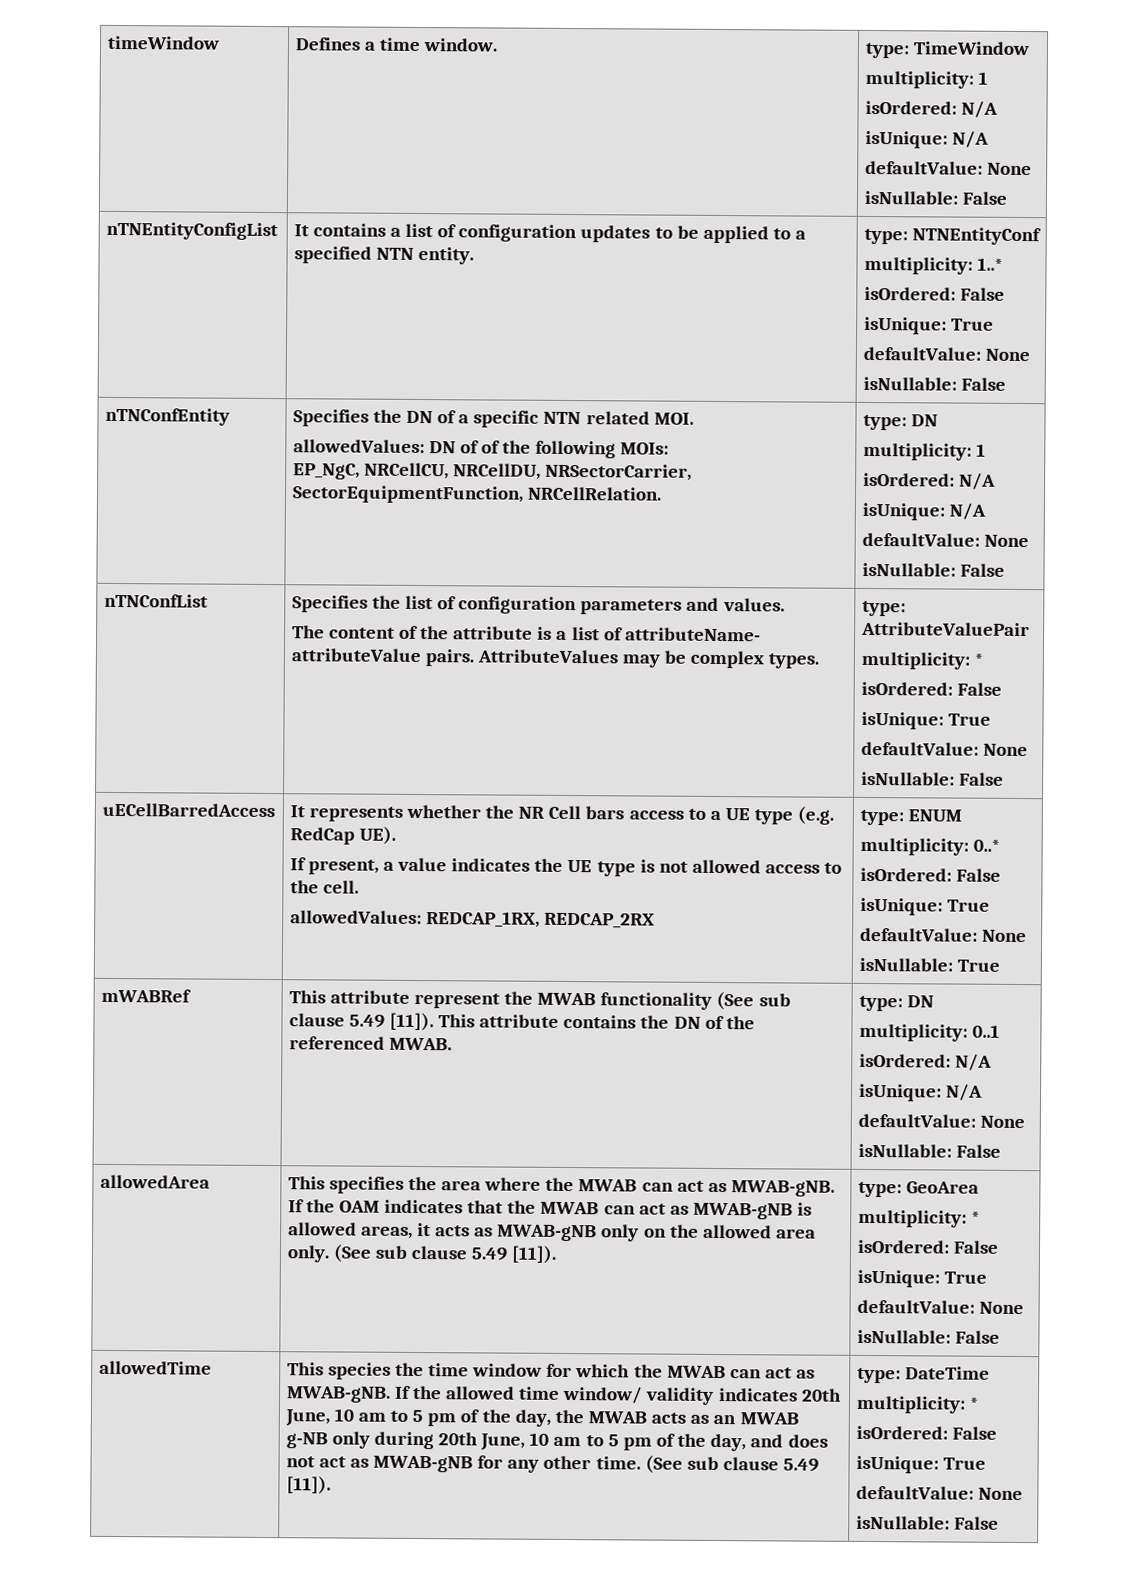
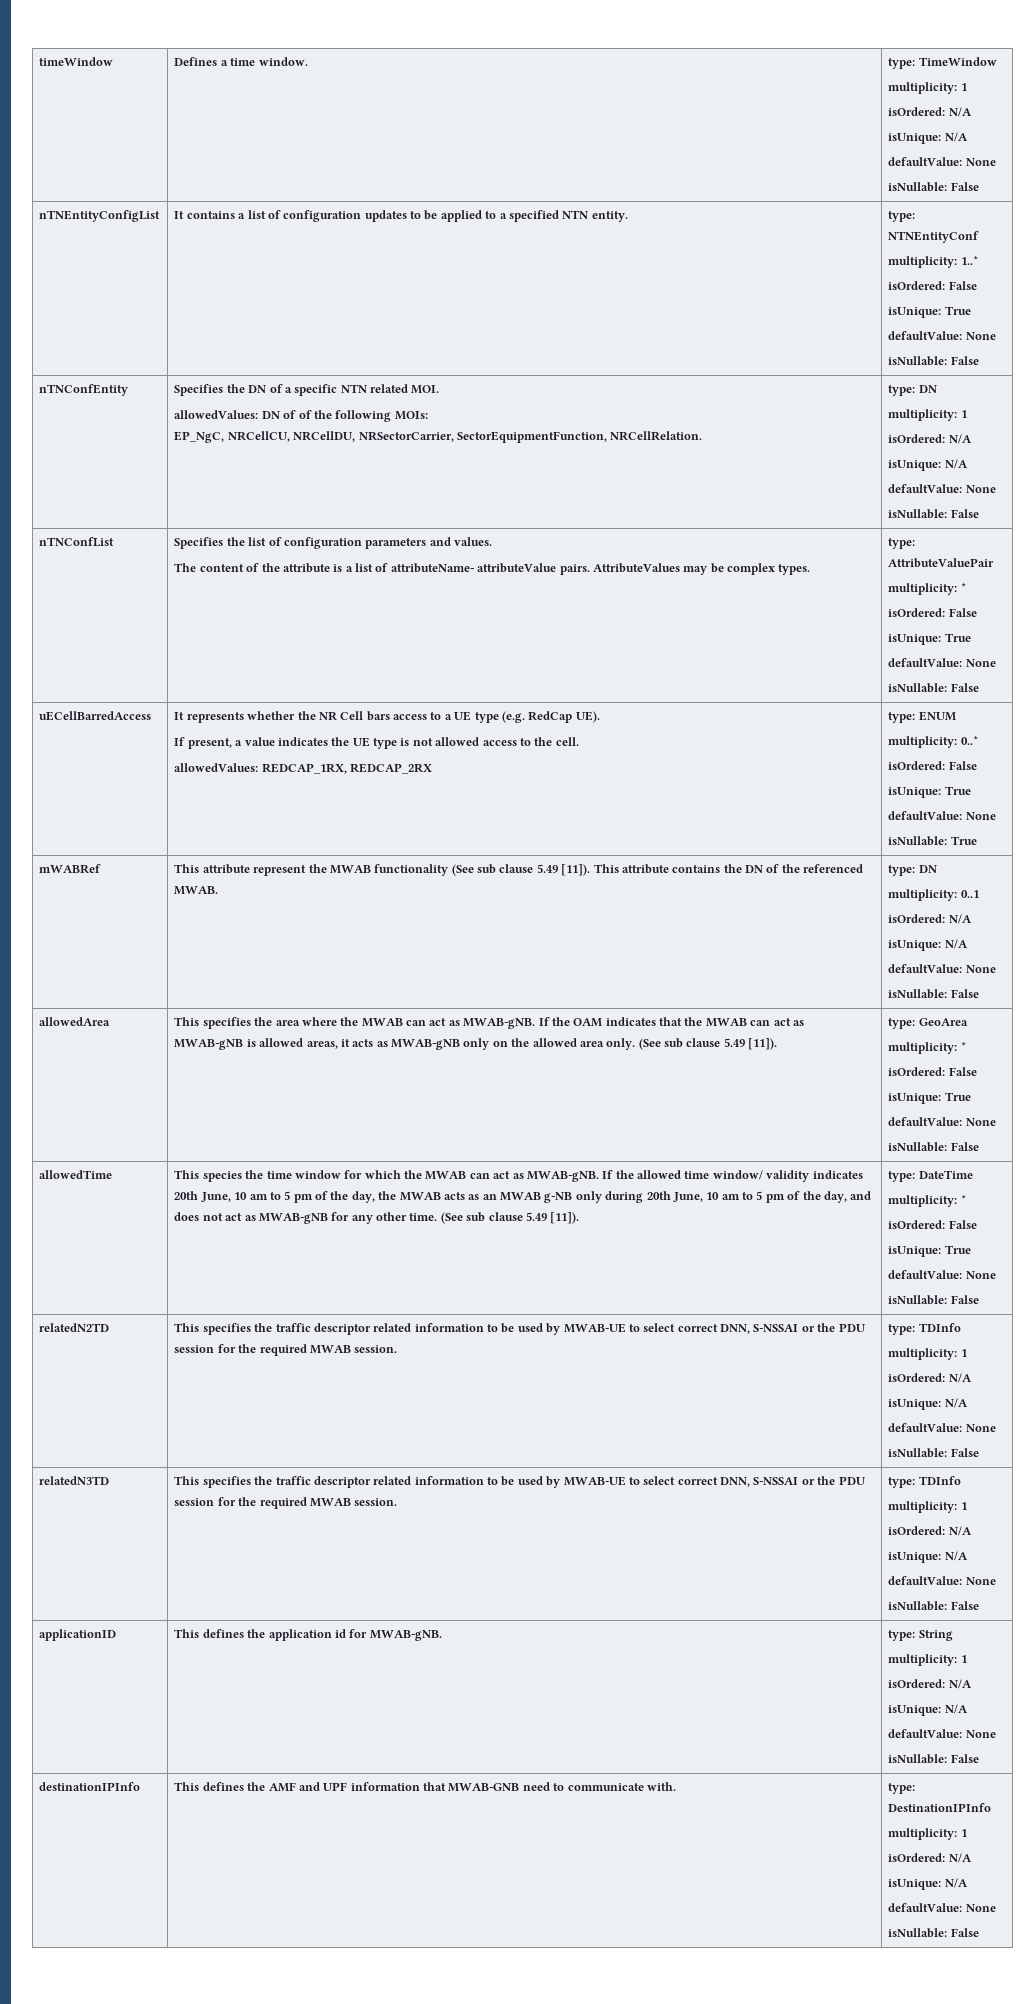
(999, 1523) none -> [39,1323,110,1332] [174,1323,866,1335] [174,1344,398,1356] [888,1323,961,1335] [888,1348,967,1360] [888,1373,972,1383] [888,1398,968,1410] [888,1423,996,1432] [888,1448,979,1458] [39,1476,110,1485] [174,1476,866,1488] [174,1497,398,1509] [888,1476,961,1488] [888,1501,967,1513] [888,1526,972,1536] [888,1551,968,1563] [888,1576,996,1585] [888,1601,979,1611] [39,1629,117,1641] [174,1629,442,1641] [888,1630,953,1641] [888,1654,967,1666] [888,1679,972,1689] [888,1704,968,1716] [888,1729,996,1738] [888,1754,979,1764] [39,1782,141,1791] [174,1782,676,1792] [888,1783,916,1794] [888,1803,992,1812] [888,1828,967,1840] [888,1853,972,1863] [888,1878,968,1890] [888,1903,996,1912] [888,1928,979,1938] // relatedN2TD | This specifies the traffic descriptor related information to be used by MWAB-UE to select correct DNN, S-NSSAI or the PDU session for the required MWAB session. | type: TDInfo // multiplicity: 1 // isOrdered: N/A // isUnique: N/A // defaultValue: None // isNullable: False // relatedN3TD | This specifies the traffic descriptor related information to be used by MWAB-UE to select correct DNN, S-NSSAI or the PDU session for the required MWAB session. | type: TDInfo // multiplicity: 1 // isOrdered: N/A // isUnique: N/A // defaultValue: None // isNullable: False // applicationID | This defines the application id for MWAB-gNB. | type: String // multiplicity: 1 // isOrdered: N/A // isUnique: N/A // defaultValue: None // isNullable: False // destinationIPInfo | This defines the AMF and UPF information that MWAB-GNB need to communicate with. | type: DestinationIPInfo // multiplicity: 1 // isOrdered: N/A // isUnique: N/A // defaultValue: None // isNullable: False

